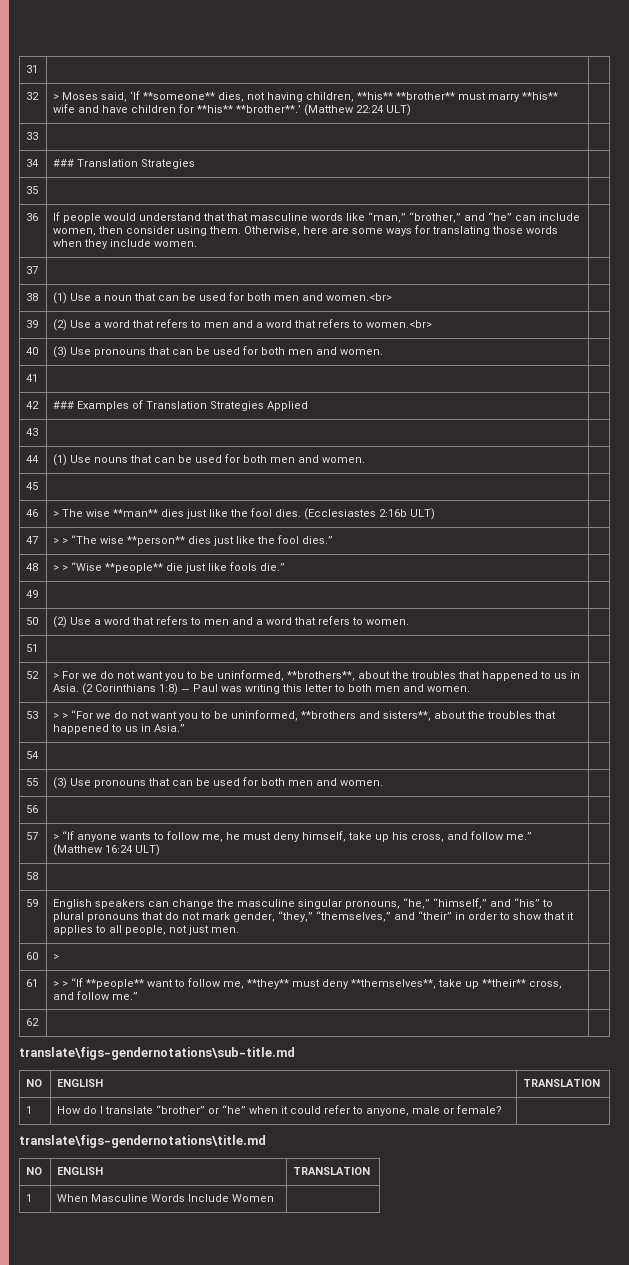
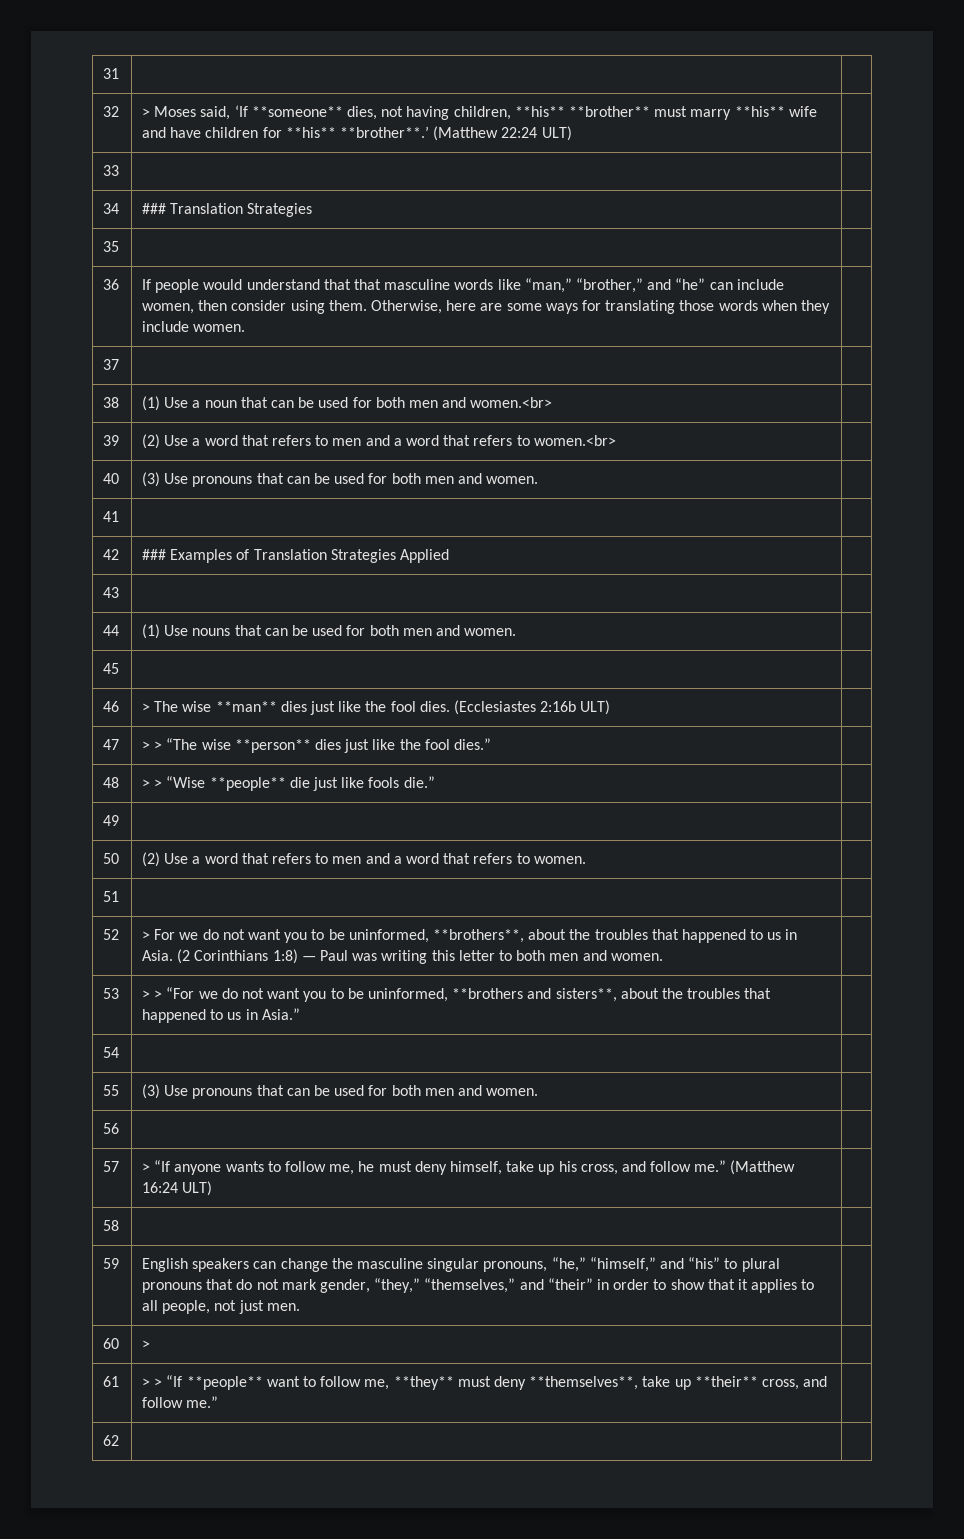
[19,1047,295,1060] [26,1079,43,1087] [57,1079,104,1087] [523,1079,601,1087] [26,1106,33,1114] [57,1105,503,1116] [19,1135,266,1148] [26,1167,43,1175] [57,1167,104,1175] [293,1167,371,1175] [26,1194,33,1202] [57,1194,275,1202] // translate\figs-gendernotations\sub-title.md // NO | ENGLISH | TRANSLATION // 1 | How do I translate “brother” or “he” when it could refer to anyone, male or female? | // translate\figs-gendernotations\title.md // NO | ENGLISH | TRANSLATION // 1 | When Masculine Words Include Women | -> (120, 1440) none

